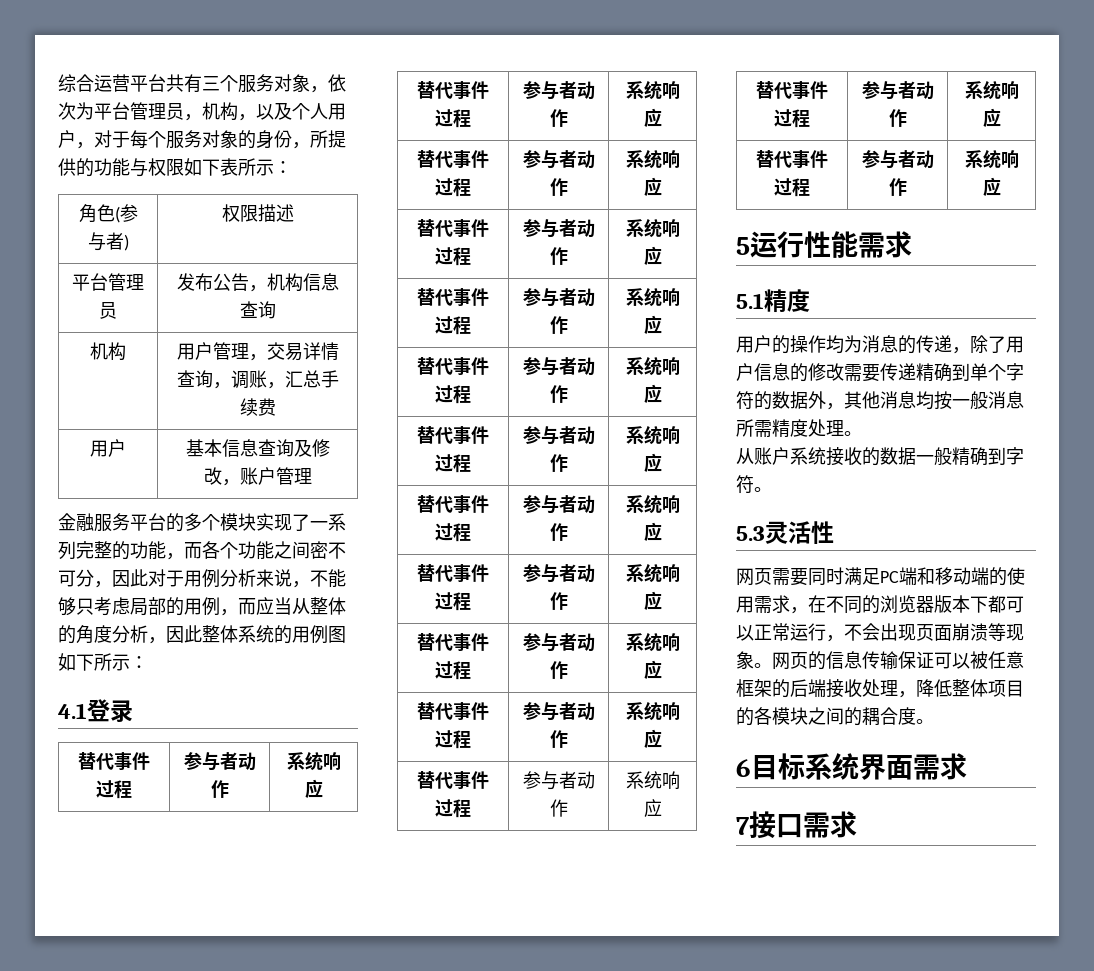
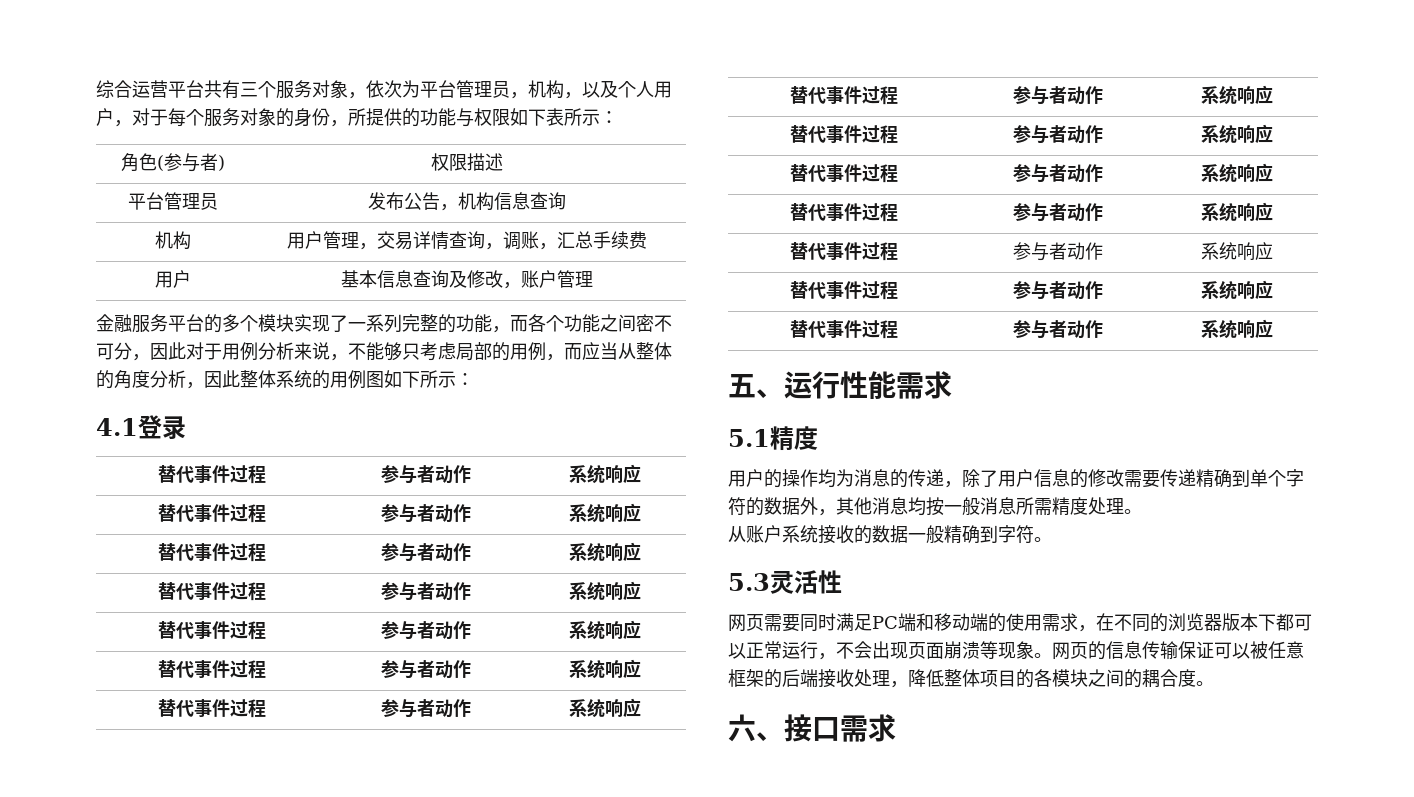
[736,237,750,255] 5 -> [728,374,784,398] 五、
[736,753,967,780] [736,817,750,835] 6目标系统界面需求 // 7 -> [728,714,784,742] 六、

